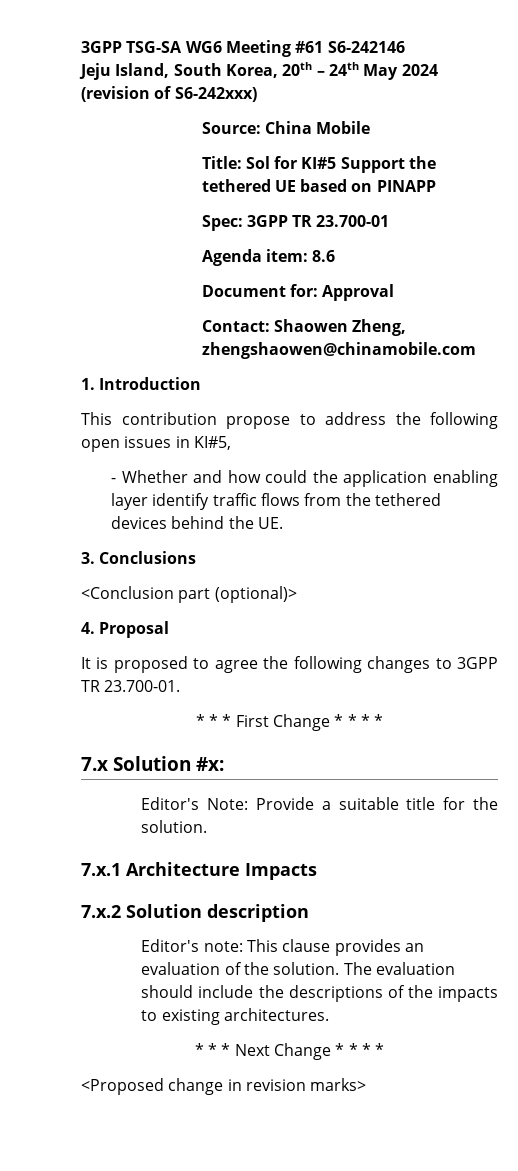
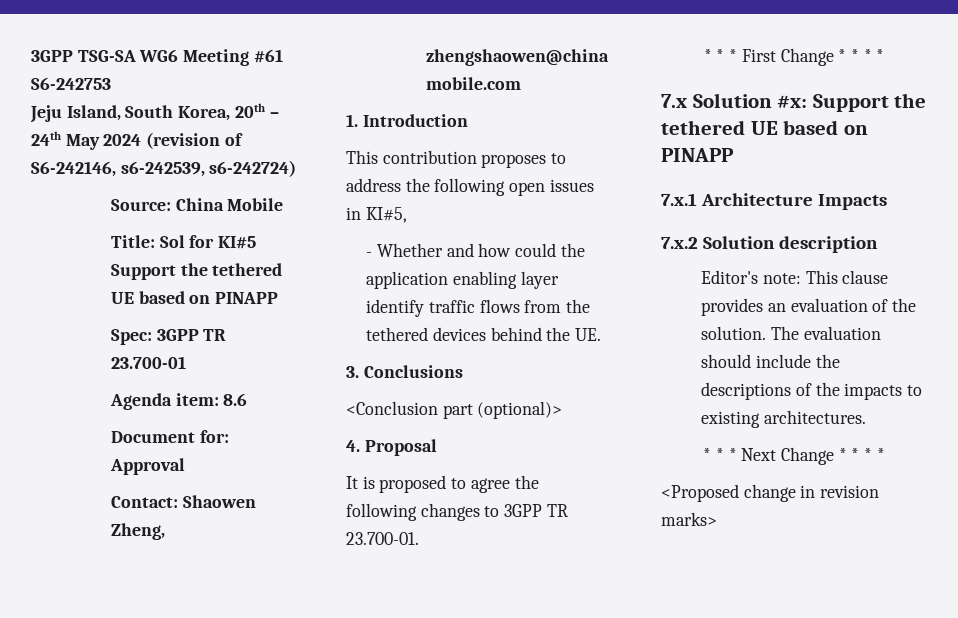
[327,41,405,53] S6-242146 -> [31,77,111,90] S6-242753
[174,87,257,102] S6-242xxx) -> [31,160,297,177] S6-242146, s6-242539, s6-242724)
[226,416,290,429] propose -> [481,154,547,168] proposes
[141,797,499,810] [141,820,208,833] // Editor's Note: Provide a suitable title for the solution. -> [812,93,927,112] [661,120,868,135] [661,148,734,162] Support the tethered UE based on PINAPP

